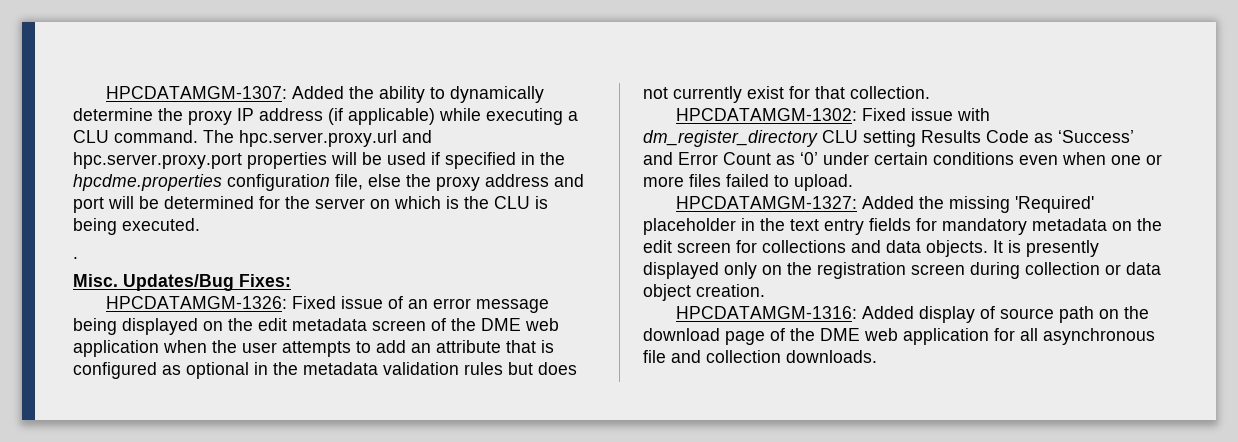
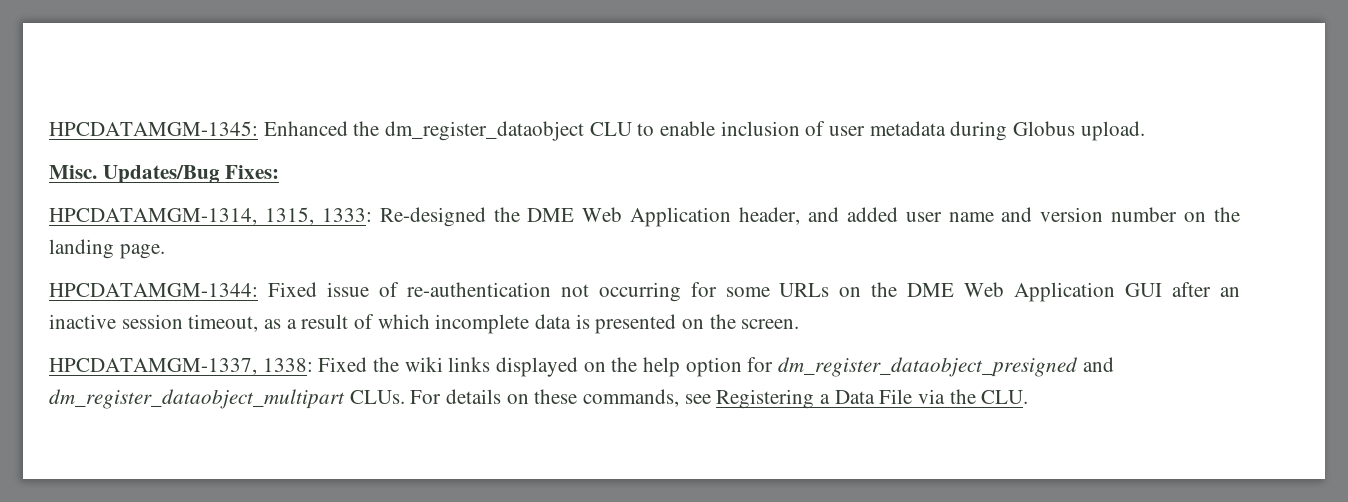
[106,86,545,103] [73,108,578,125] [73,130,432,147] [73,152,565,169] [73,174,584,191] [73,196,548,213] [73,218,200,235] [73,257,78,259] [73,274,291,291] [106,296,550,313] [73,318,559,335] [73,340,554,357] [73,362,577,379] [643,86,930,103] [676,108,991,121] [643,130,1134,147] [643,152,1162,165] [643,174,853,191] [676,196,1095,213] [643,218,1162,235] [643,240,1099,257] [643,262,1161,279] [643,284,765,301] [676,306,1150,323] [643,328,1155,345] [643,350,877,363] HPCDATAMGM-1307: Added the ability to dynamically determine the proxy IP address (if applicable) while executing a CLU command. The hpc.server.proxy.url and hpc.server.proxy.port properties will be used if specified in the hpcdme.properties configuration file, else the proxy address and port will be determined for the server on which is the CLU is being executed. // . // Misc. Updates/Bug Fixes: // HPCDATAMGM-1326: Fixed issue of an error message being displayed on the edit metadata screen of the DME web application when the user attempts to add an attribute that is configured as optional in the metadata validation rules but does not currently exist for that collection. // HPCDATAMGM-1302: Fixed issue with dm_register_directory CLU setting Results Code as ‘Success’ and Error Count as ‘0’ under certain conditions even when one or more files failed to upload. // HPCDATAMGM-1327: Added the missing 'Required' placeholder in the text entry fields for mandatory metadata on the edit screen for collections and data objects. It is presently displayed only on the registration screen during collection or data object creation. // HPCDATAMGM-1316: Added display of source path on the download page of the DME web application for all asynchronous file and collection downloads. -> [49,121,1145,141] [49,165,280,184] [49,207,1241,227] [49,239,165,259] [49,282,1240,302] [49,314,800,334] [49,357,1114,377] [49,389,1029,409] HPCDATAMGM-1345: Enhanced the dm_register_dataobject CLU to enable inclusion of user metadata during Globus upload. // Misc. Updates/Bug Fixes: // HPCDATAMGM-1314, 1315, 1333: Re-designed the DME Web Application header, and added user name and version number on the landing page. // HPCDATAMGM-1344: Fixed issue of re-authentication not occurring for some URLs on the DME Web Application GUI after an inactive session timeout, as a result of which incomplete data is presented on the screen. // HPCDATAMGM-1337, 1338: Fixed the wiki links displayed on the help option for dm_register_dataobject_presigned and dm_register_dataobject_multipart CLUs. For details on these commands, see Registering a Data File via the CLU.

